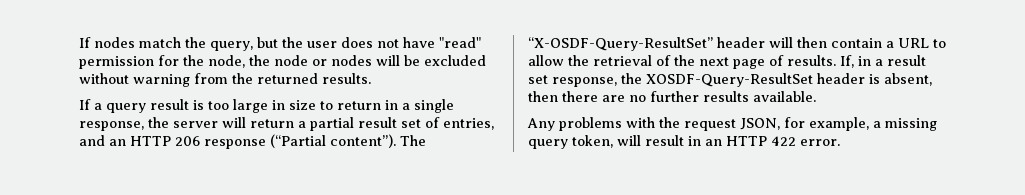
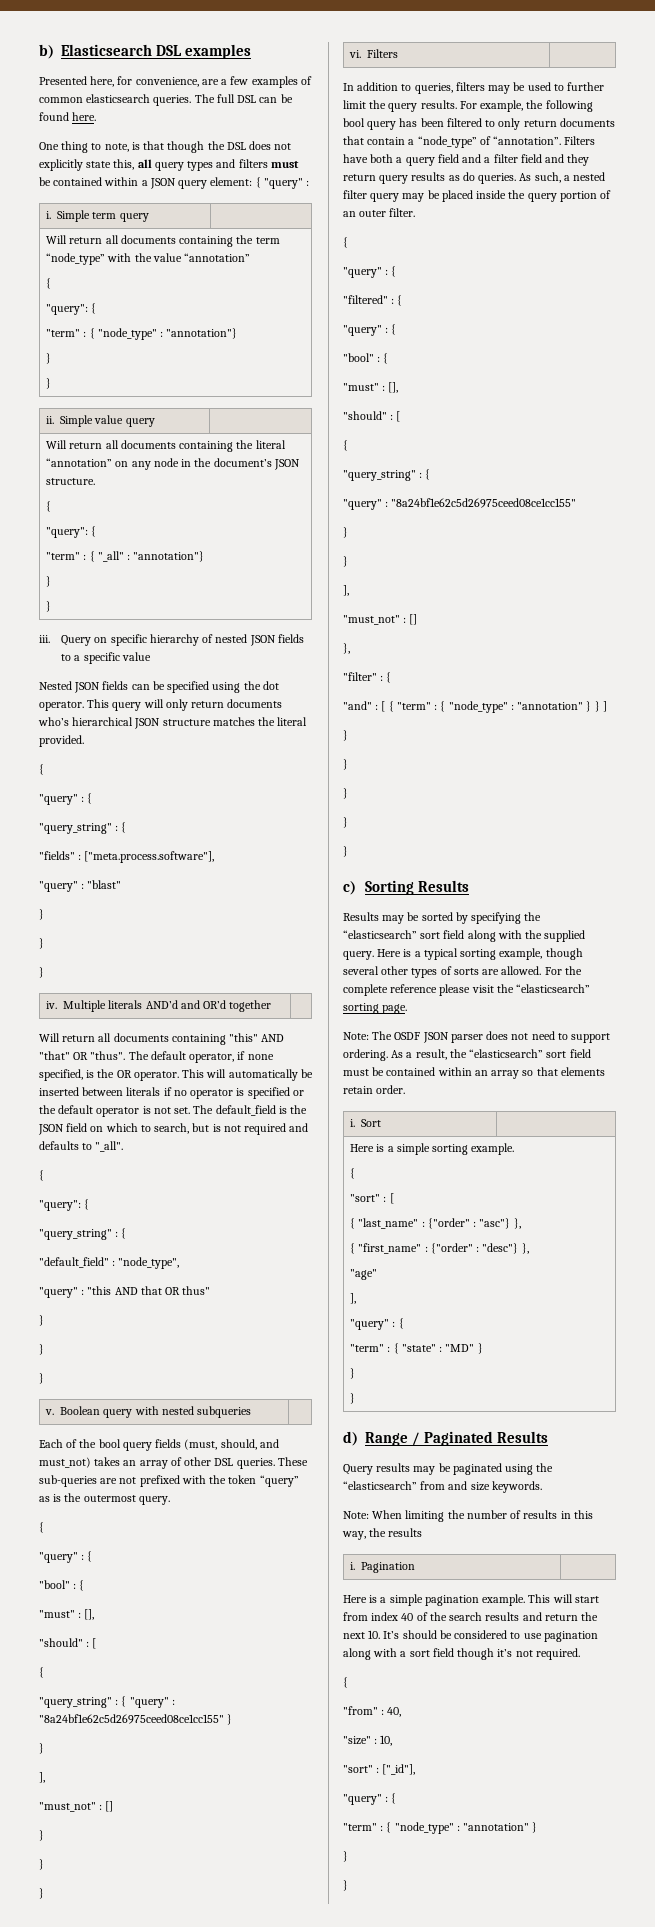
[79,37,481,51] [79,55,486,69] [79,73,371,87] [79,99,454,113] [79,117,494,131] [79,134,426,149] [528,37,946,51] [528,55,926,69] [528,73,932,87] [528,91,816,102] [527,117,937,131] [528,135,840,149] If nodes match the query, but the user does not have "read" permission for the node, the node or nodes will be excluded without warning from the returned results. // If a query result is too large in size to return in a single response, the server will return a partial result set of entries, and an HTTP 206 response (“Partial content”). The “X-OSDF-Query-ResultSet” header will then contain a URL to allow the retrieval of the next page of results. If, in a result set response, the XOSDF-Query-ResultSet header is absent, then there are no further results available. // Any problems with the request JSON, for example, a missing query token, will result in an HTTP 422 error. -> [39,44,252,59] [39,76,312,88] [39,94,293,106] [39,112,97,121] [39,141,292,153] [39,159,299,171] [39,177,310,189] [46,210,149,222] [46,235,280,247] [46,253,251,265] [46,278,52,289] [46,303,97,315] [46,328,238,340] [46,353,52,364] [46,378,52,389] [46,415,155,427] [46,440,286,452] [46,458,300,470] [46,478,96,485] [46,501,52,512] [46,526,97,538] [46,551,205,562] [46,576,52,587] [46,601,52,612] [39,634,304,646] [61,652,151,664] [39,681,279,693] [39,699,283,711] [38,717,308,729] [39,735,84,747] [39,764,44,775] [39,793,93,805] [39,822,127,834] [39,851,215,863] [39,880,122,892] [39,909,44,920] [39,938,44,949] [39,967,44,978] [46,1000,272,1012] [39,1033,285,1045] [39,1051,274,1063] [39,1069,313,1081] [39,1087,304,1099] [39,1105,308,1117] [38,1123,309,1135] [39,1141,124,1152] [39,1170,44,1181] [39,1199,90,1211] [39,1228,127,1240] [39,1257,180,1269] [39,1286,211,1298] [39,1315,44,1326] [39,1344,44,1355] [39,1373,44,1384] [45,1406,252,1418] [39,1439,279,1451] [39,1457,308,1469] [39,1475,299,1487] [39,1493,170,1505] [39,1522,44,1533] [39,1551,93,1563] [39,1580,85,1591] [39,1609,95,1620] [39,1638,97,1649] [39,1667,44,1678] [39,1696,175,1708] [39,1714,233,1725] [39,1743,44,1754] [39,1772,45,1783] [39,1801,114,1812] [39,1830,44,1841] [39,1859,44,1870] [39,1888,44,1899] [349,49,399,58] [343,82,605,94] [343,100,593,112] [343,118,615,130] [343,136,596,148] [343,154,590,166] [343,172,606,184] [343,190,612,202] [343,208,416,217] [343,237,348,248] [343,266,397,278] [343,295,403,306] [343,324,397,336] [343,353,389,364] [343,382,399,393] [343,411,401,422] [343,440,348,451] [343,469,431,481] [343,498,577,510] [343,527,348,538] [343,556,348,567] [343,585,349,596] [343,614,418,625] [343,643,350,654] [343,672,392,683] [343,701,607,713] [343,730,348,741] [343,759,348,770] [343,788,348,799] [343,817,348,828] [343,846,348,857] [343,880,470,895] [343,912,542,924] [343,930,586,942] [343,948,583,960] [343,966,582,978] [343,984,591,996] [343,1003,408,1014] [343,1031,611,1043] [343,1049,591,1061] [343,1067,605,1079] [343,1085,406,1094] [350,1119,382,1127] [350,1143,515,1155] [350,1168,356,1179] [350,1193,394,1204] [350,1218,521,1229] [350,1243,529,1254] [350,1269,378,1280] [350,1293,357,1304] [350,1318,404,1330] [350,1343,483,1354] [350,1368,356,1379] [350,1393,356,1404] [343,1431,549,1446] [343,1463,554,1475] [343,1481,542,1493] [343,1510,593,1522] [342,1528,423,1540] [350,1562,416,1573] [343,1594,599,1606] [343,1612,599,1621] [343,1630,598,1642] [343,1648,580,1660] [343,1677,348,1688] [343,1706,402,1717] [343,1735,393,1746] [343,1764,416,1775] [343,1793,397,1805] [343,1822,538,1834] [343,1851,348,1862] [343,1880,348,1891] b) Elasticsearch DSL examples // Presented here, for convenience, are a few examples of common elasticsearch queries. The full DSL can be found here. // One thing to note, is that though the DSL does not explicitly state this, all query types and filters must be contained within a JSON query element: { "query" : // i. Simple term query | // Will return all documents containing the term “node_type” with the value “annotation” // { // "query": { // "term" : { "node_type" : "annotation"} // } // } // ii. Simple value query | // Will return all documents containing the literal “annotation” on any node in the document’s JSON structure. // { // "query": { // "term" : { "_all" : "annotation"} // } // } // iii. Query on specific hierarchy of nested JSON fields to a specific value // Nested JSON fields can be specified using the dot operator. This query will only return documents who’s hierarchical JSON structure matches the literal provided. // { // "query" : { // "query_string" : { // "fields" : ["meta.process.software"], // "query" : "blast" // } // } // } // iv. Multiple literals AND’d and OR’d together | // Will return all documents containing "this" AND "that" OR "thus". The default operator, if none specified, is the OR operator. This will automatically be inserted between literals if no operator is specified or the default operator is not set. The default_field is the JSON field on which to search, but is not required and defaults to "_all". // { // "query": { // "query_string" : { // "default_field" : "node_type", // "query" : "this AND that OR thus" // } // } // } // v. Boolean query with nested subqueries | // Each of the bool query fields (must, should, and must_not) takes an array of other DSL queries. These sub-queries are not prefixed with the token “query” as is the outermost query. // { // "query" : { // "bool" : { // "must" : [], // "should" : [ // { // "query_string" : { "query" : "8a24bf1e62c5d26975ceed08ce1cc155" } // } // ], // "must_not" : [] // } // } // } // vi. Filters | // In addition to queries, filters may be used to further limit the query results. For example, the following bool query has been filtered to only return documents that contain a “node_type” of “annotation”. Filters have both a query field and a filter field and they return query results as do queries. As such, a nested filter query may be placed inside the query portion of an outer filter. // { // "query" : { // "filtered" : { // "query" : { // "bool" : { // "must" : [], // "should" : [ // { // "query_string" : { // "query" : "8a24bf1e62c5d26975ceed08ce1cc155" // } // } // ], // "must_not" : [] // }, // "filter" : { // "and" : [ { "term" : { "node_type" : "annotation" } } ] // } // } // } // } // } // c) Sorting Results // Results may be sorted by specifying the “elasticsearch” sort field along with the supplied query. Here is a typical sorting example, though several other types of sorts are allowed. For the complete reference please visit the “elasticsearch” sorting page. // Note: The OSDF JSON parser does not need to support ordering. As a result, the “elasticsearch” sort field must be contained within an array so that elements retain order. // i. Sort | // Here is a simple sorting example. // { // "sort" : [ // { "last_name" : {"order" : "asc"} }, // { "first_name" : {"order" : "desc"} }, // "age" // ], // "query" : { // "term" : { "state" : "MD" } // } // } // d) Range / Paginated Results // Query results may be paginated using the “elasticsearch” from and size keywords. // Note: When limiting the number of results in this way, the results // i. Pagination | // Here is a simple pagination example. This will start from index 40 of the search results and return the next 10. It’s should be considered to use pagination along with a sort field though it’s not required. // { // "from" : 40, // "size" : 10, // "sort" : ["_id"], // "query" : { // "term" : { "node_type" : "annotation" } // } // }

